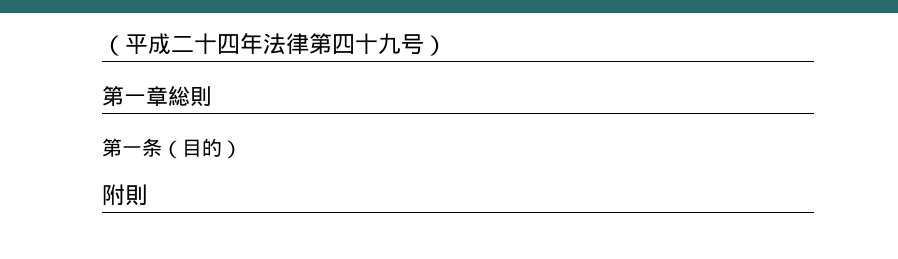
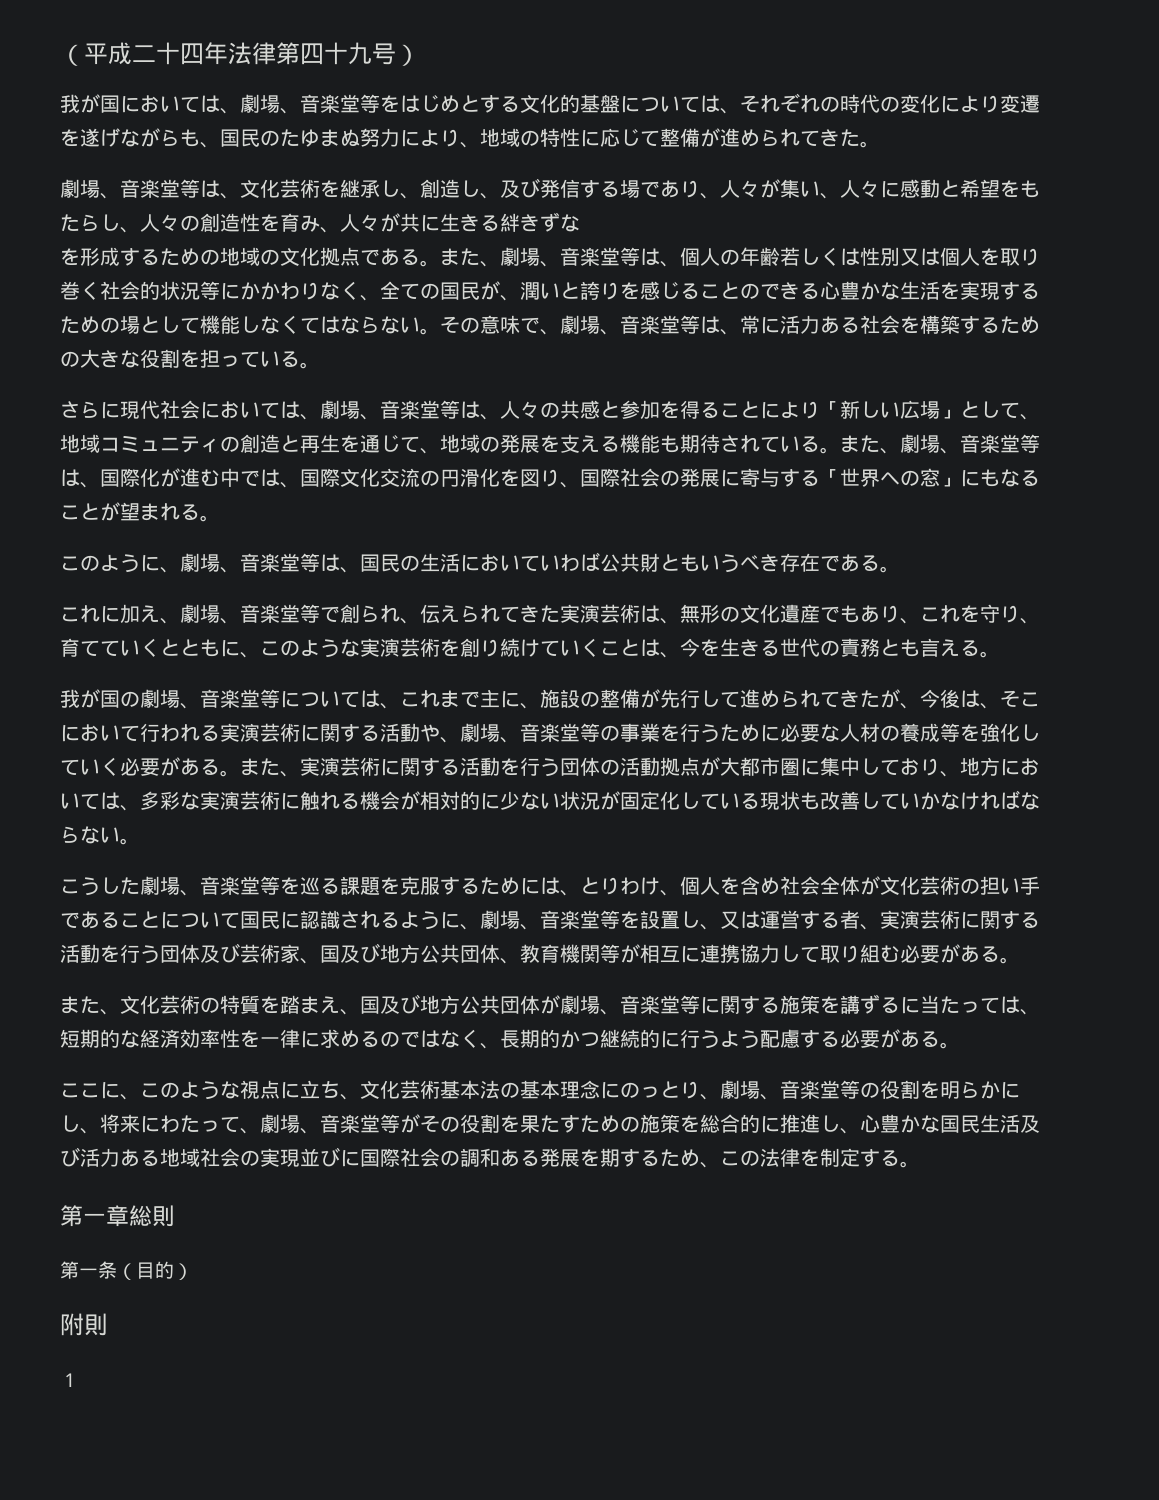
(447, 45) none -> [60,93,1040,114] [60,128,880,148] [60,178,1040,199] [60,212,580,233] [60,247,1040,267] [60,281,1040,301] [60,315,1040,335] [60,349,320,369] [60,400,1040,420] [60,434,1040,454] [60,468,1040,488] [60,502,220,522] [60,552,900,573] [60,604,1040,624] [60,638,1000,658] [60,689,1040,709] [60,723,1040,743] [60,757,1040,777] [60,790,1040,811] [60,826,140,845] [60,876,1040,896] [60,910,1040,930] [60,943,1020,964] [60,994,1040,1015] [60,1029,960,1049] [60,1080,1020,1100] [60,1114,1040,1134] [60,1147,920,1168] // 我が国においては、劇場、音楽堂等をはじめとする文化的基盤については、それぞれの時代の変化により変遷を遂げながらも、国民のたゆまぬ努力により、地域の特性に応じて整備が進められてきた。 // 劇場、音楽堂等は、文化芸術を継承し、創造し、及び発信する場であり、人々が集い、人々に感動と希望をもたらし、人々の創造性を育み、人々が共に生きる絆きずな // を形成するための地域の文化拠点である。また、劇場、音楽堂等は、個人の年齢若しくは性別又は個人を取り巻く社会的状況等にかかわりなく、全ての国民が、潤いと誇りを感じることのできる心豊かな生活を実現するための場として機能しなくてはならない。その意味で、劇場、音楽堂等は、常に活力ある社会を構築するための大きな役割を担っている。 // さらに現代社会においては、劇場、音楽堂等は、人々の共感と参加を得ることにより「新しい広場」として、地域コミュニティの創造と再生を通じて、地域の発展を支える機能も期待されている。また、劇場、音楽堂等は、国際化が進む中では、国際文化交流の円滑化を図り、国際社会の発展に寄与する「世界への窓」にもなることが望まれる。 // このように、劇場、音楽堂等は、国民の生活においていわば公共財ともいうべき存在である。 // これに加え、劇場、音楽堂等で創られ、伝えられてきた実演芸術は、無形の文化遺産でもあり、これを守り、育てていくとともに、このような実演芸術を創り続けていくことは、今を生きる世代の責務とも言える。 // 我が国の劇場、音楽堂等については、これまで主に、施設の整備が先行して進められてきたが、今後は、そこにおいて行われる実演芸術に関する活動や、劇場、音楽堂等の事業を行うために必要な人材の養成等を強化していく必要がある。また、実演芸術に関する活動を行う団体の活動拠点が大都市圏に集中しており、地方においては、多彩な実演芸術に触れる機会が相対的に少ない状況が固定化している現状も改善していかなければならない。 // こうした劇場、音楽堂等を巡る課題を克服するためには、とりわけ、個人を含め社会全体が文化芸術の担い手であることについて国民に認識されるように、劇場、音楽堂等を設置し、又は運営する者、実演芸術に関する活動を行う団体及び芸術家、国及び地方公共団体、教育機関等が相互に連携協力して取り組む必要がある。 // また、文化芸術の特質を踏まえ、国及び地方公共団体が劇場、音楽堂等に関する施策を講ずるに当たっては、短期的な経済効率性を一律に求めるのではなく、長期的かつ継続的に行うよう配慮する必要がある。 // ここに、このような視点に立ち、文化芸術基本法の基本理念にのっとり、劇場、音楽堂等の役割を明らかにし、将来にわたって、劇場、音楽堂等がその役割を果たすための施策を総合的に推進し、心豊かな国民生活及び活力ある地域社会の実現並びに国際社会の調和ある発展を期するため、この法律を制定する。
(148, 195) none -> [60,1373,79,1387] // １

